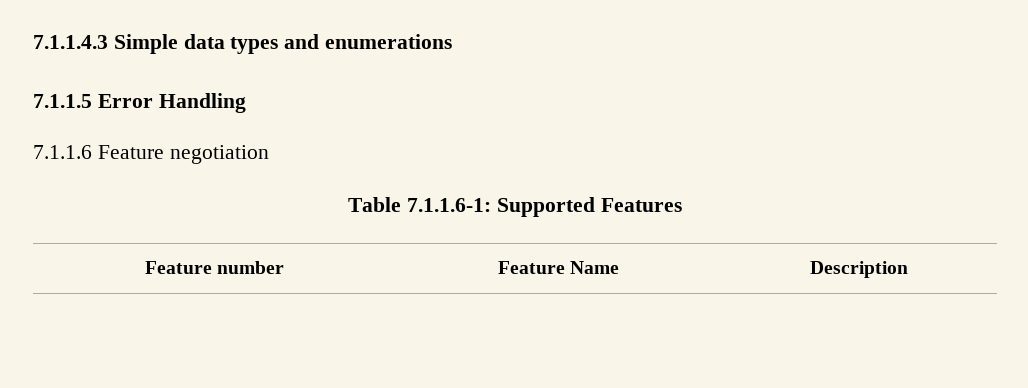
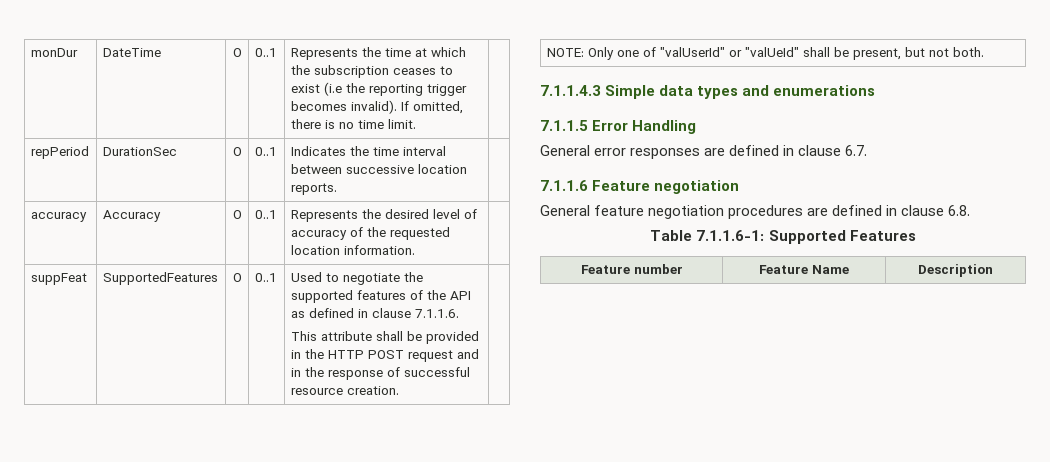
(33, 42) none -> [30,48,78,57] [102,48,161,57] [232,48,242,57] [254,48,277,57] [290,47,466,60] [290,65,453,78] [290,82,467,96] [290,100,463,114] [290,119,416,129] [30,146,89,159] [102,147,177,156] [232,147,242,156] [254,147,277,156] [290,146,446,156] [290,164,467,174] [290,183,337,195] [30,212,87,222] [102,210,161,222] [232,210,242,219] [254,210,277,219] [290,209,477,222] [290,227,450,240] [290,245,415,255] [30,273,87,285] [102,272,218,285] [232,273,242,282] [254,273,277,282] [290,272,423,285] [290,290,471,303] [290,308,459,318] [290,331,479,344] [290,349,479,362] [290,367,470,380] [290,386,399,395] [546,47,984,60] monDur | DateTime | O | 0..1 | Represents the time at which the subscription ceases to exist (i.e the reporting trigger becomes invalid). If omitted, there is no time limit. | // repPeriod | DurationSec | O | 0..1 | Indicates the time interval between successive location reports. | // accuracy | Accuracy | O | 0..1 | Represents the desired level of accuracy of the requested location information. | // suppFeat | SupportedFeatures | O | 0..1 | Used to negotiate the supported features of the API as defined in clause 7.1.1.6. // This attribute shall be provided in the HTTP POST request and in the response of successful resource creation. | // NOTE: Only one of "valUserId" or "valUeId" shall be present, but not both. //
[33,145,269,164] 7.1.1.6 Feature negotiation -> [540,145,868,159] [540,180,740,194] [540,205,971,219] General error responses are defined in clause 6.7. // 7.1.1.6 Feature negotiation // General feature negotiation procedures are defined in clause 6.8.

